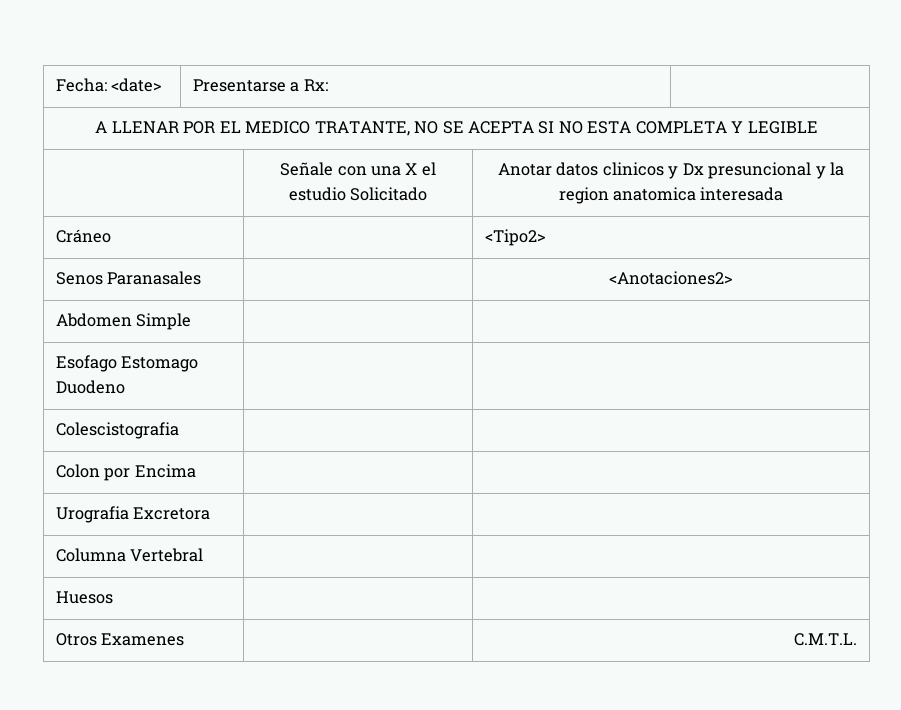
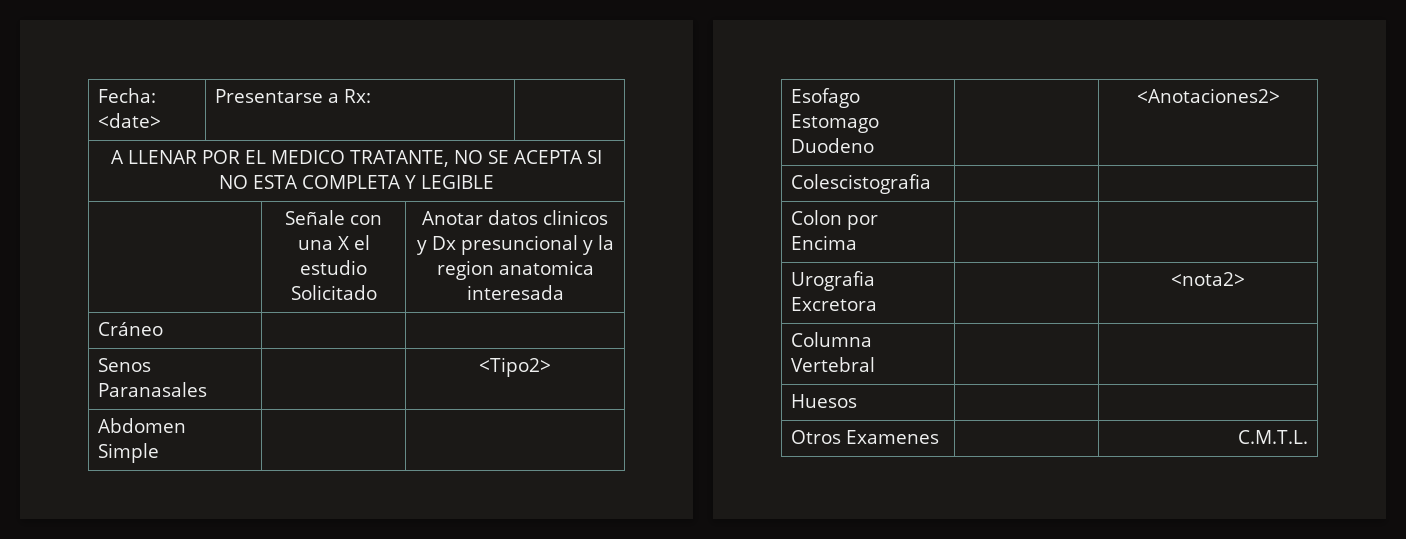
[484,229,546,246] <Tipo2> -> (164, 329) none
[609,271,733,285] <Anotaciones2> -> [479,357,551,377] <Tipo2>
(125, 387) none -> [1136,88,1280,103] <Anotaciones2>
(211, 513) none -> [1171,272,1245,286] <nota2>

